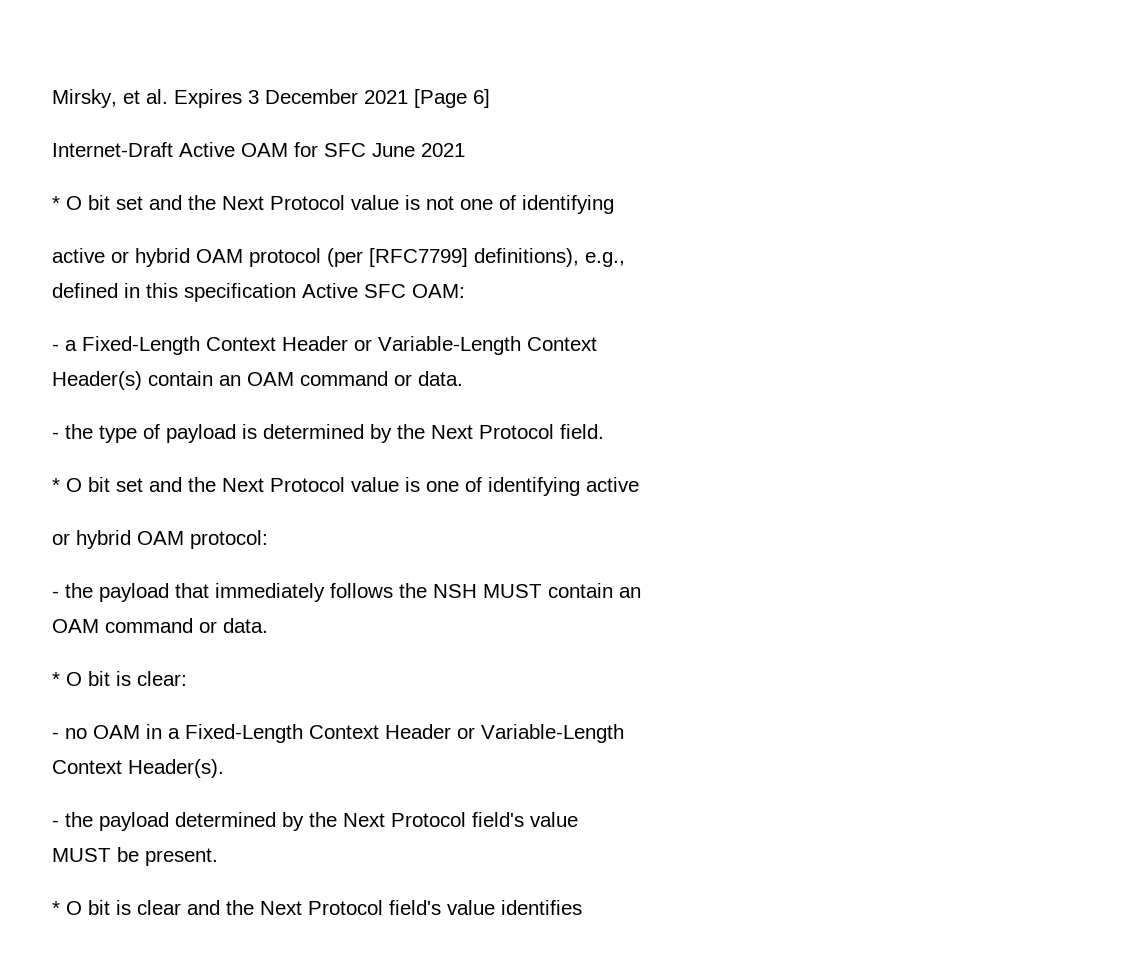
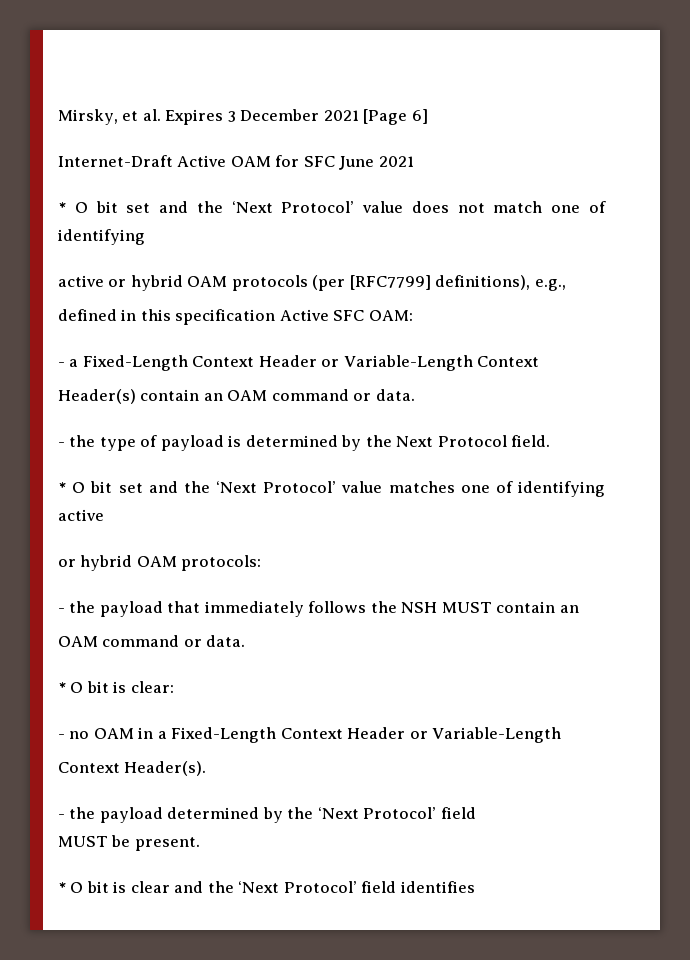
[222,195,454,210] Next Protocol value is not -> [231,201,543,213] ‘Next Protocol’ value does not match
[249,248,321,267] protocol -> [231,275,308,291] protocols
[222,477,420,492] Next Protocol value is -> [215,481,455,493] ‘Next Protocol’ value matches
[190,530,268,549] protocol: -> [181,555,262,571] protocols:
[343,812,578,827] Next Protocol field's value -> [317,807,476,819] ‘Next Protocol’ field
[260,900,495,915] Next Protocol field's value -> [238,881,397,893] ‘Next Protocol’ field

